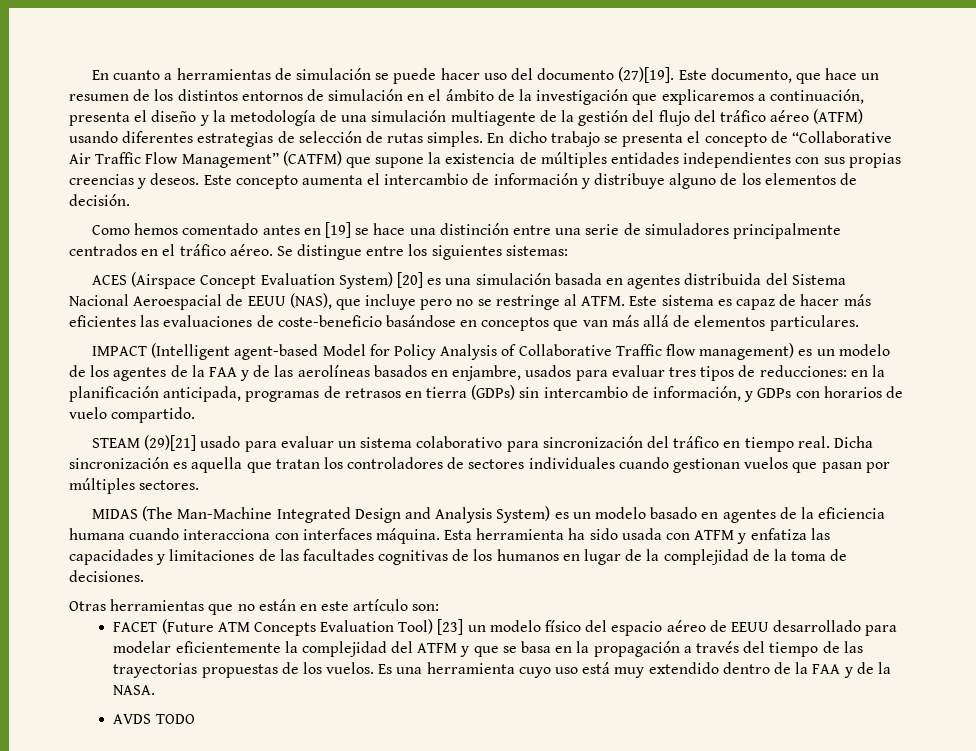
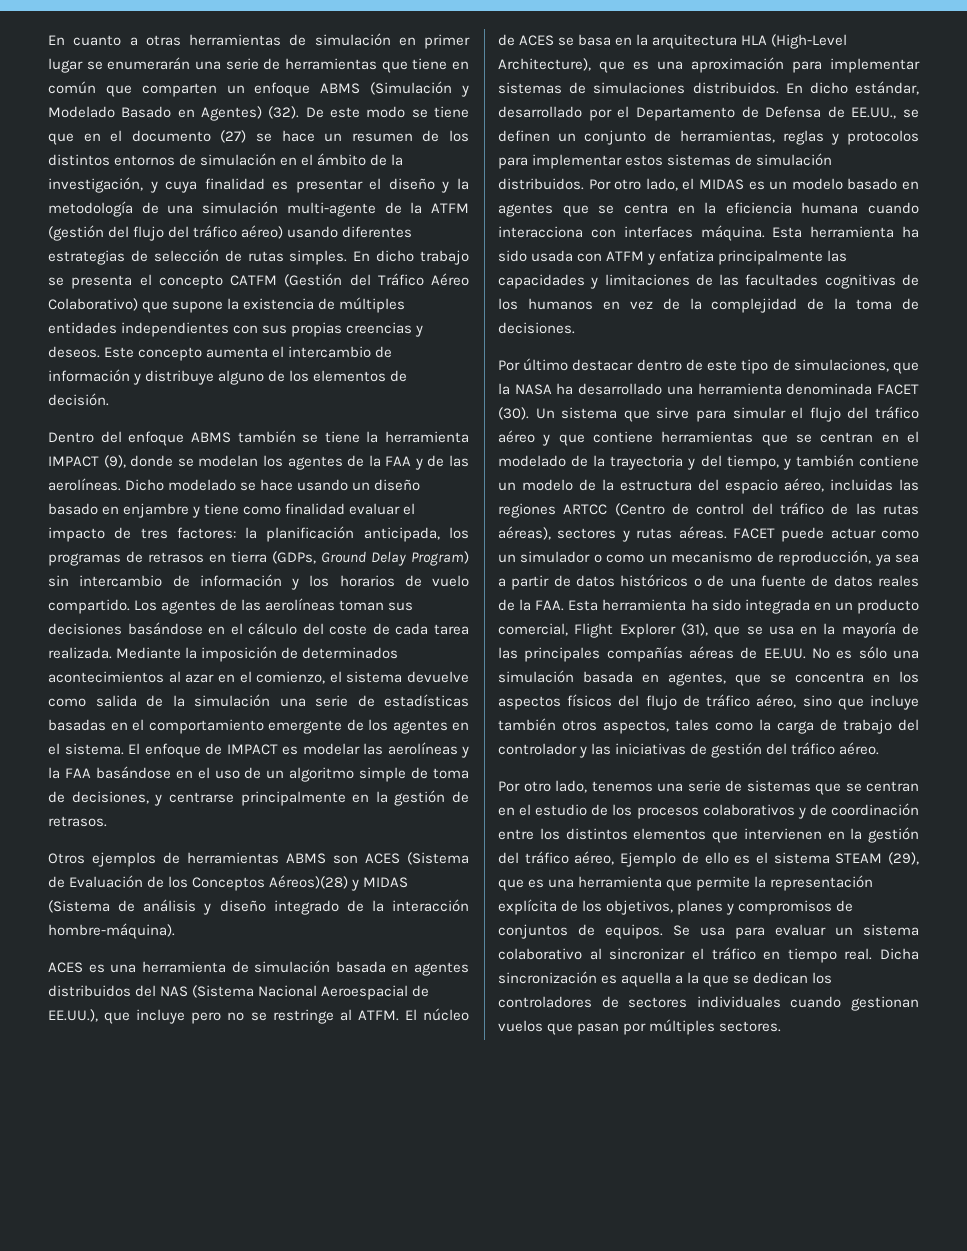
(173, 76) none -> [145,35,181,46] otras
[375,67,821,84] se puede hacer uso del documento (27)[19]. Este documento, que -> [398,34,470,49] [48,57,470,73] [48,81,470,97] [48,106,469,121] [48,130,272,145] en primer lugar se enumerarán una serie de herramientas que tiene en común que comparten un enfoque ABMS (Simulación y Modelado Basado en Agentes) (32). De este modo se tiene que en el documento (27) se
[536,89,864,105] [69,112,130,126] investigación que explicaremos a continuación, presenta -> [48,177,363,193] investigación, y cuya finalidad es presentar
[450,110,629,126] multiagente de la gestión -> [286,202,470,217] [48,225,104,241] multi-agente de la ATFM (gestión
[770,109,864,124] aéreo (ATFM) -> [241,225,284,239] aéreo)
[770,131,892,143] [69,151,342,168] de “Collaborative Air Traffic Flow Management” (CATFM) -> [230,273,469,287] [48,298,138,311] CATFM (Gestión del Tráfico Aéreo Colaborativo)
[92,222,841,239] [69,244,568,260] [92,272,846,289] Como hemos comentado antes en [19] se hace una distinción entre una serie de simuladores principalmente centrados en el tráfico aéreo. Se distingue entre los siguientes sistemas: // ACES (Airspace Concept Evaluation System) [20] es una simulación basada en agentes distribuida del Sistema -> [48,430,469,446] [48,455,469,470] [48,478,421,491] [48,503,416,518] [48,526,469,542] [48,551,469,566] [48,574,469,590] [48,598,414,614] [48,622,469,635] [48,646,399,662] [48,671,469,684] [48,694,469,707] [48,719,469,734] [48,742,469,758] [48,766,470,782] [48,790,469,806] [48,816,107,827] [48,852,469,867] [48,875,409,891] [48,899,469,915] [48,923,175,939] [48,960,469,976] [48,985,255,998] Dentro del enfoque ABMS también se tiene la herramienta IMPACT (9), donde se modelan los agentes de la FAA y de las aerolíneas. Dicho modelado se hace usando un diseño basado en enjambre y tiene como finalidad evaluar el impacto de tres factores: la planificación anticipada, los programas de retrasos en tierra (GDPs, Ground Delay Program) sin intercambio de información y los horarios de vuelo compartido. Los agentes de las aerolíneas toman sus decisiones basándose en el cálculo del coste de cada tarea realizada. Mediante la imposición de determinados acontecimientos al azar en el comienzo, el sistema devuelve como salida de la simulación una serie de estadísticas basadas en el comportamiento emergente de los agentes en el sistema. El enfoque de IMPACT es modelar las aerolíneas y la FAA basándose en el uso de un algoritmo simple de toma de decisiones, y centrarse principalmente en la gestión de retrasos. // Otros ejemplos de herramientas ABMS son ACES (Sistema de Evaluación de los Conceptos Aéreos)(28) y MIDAS (Sistema de análisis y diseño integrado de la interacción hombre-máquina). // ACES es una herramienta de simulación basada en agentes distribuidos del NAS (Sistema
[247,293,332,309] EEUU (NAS), -> [48,1009,98,1022] EE.UU.),
[629,294,871,310] [69,315,859,331] [92,343,890,360] [69,365,885,381] [69,385,903,402] [69,407,196,423] [92,435,873,452] [69,457,890,473] [69,478,200,494] [92,506,551,523] Este sistema es capaz de hacer más eficientes las evaluaciones de coste-beneficio basándose en conceptos que van más allá de elementos particulares. // IMPACT (Intelligent agent-based Model for Policy Analysis of Collaborative Traffic flow management) es un modelo de los agentes de la FAA y de las aerolíneas basados en enjambre, usados para evaluar tres tipos de reducciones: en la planificación anticipada, programas de retrasos en tierra (GDPs) sin intercambio de información, y GDPs con horarios de vuelo compartido. // STEAM (29)[21] usado para evaluar un sistema colaborativo para sincronización del tráfico en tiempo real. Dicha sincronización es aquella que tratan los controladores de sectores individuales cuando gestionan vuelos que pasan por múltiples sectores. // MIDAS (The Man-Machine Integrated Design and Analysis System) -> [404,1008,470,1021] [498,34,848,49] [498,57,920,73] [498,81,919,95] [498,106,919,121] [498,130,919,145] [498,153,833,169] [498,178,744,191] El núcleo de ACES se basa en la arquitectura HLA (High-Level Architecture), que es una aproximación para implementar sistemas de simulaciones distribuidos. En dicho estándar, desarrollado por el Departamento de Defensa de EE.UU., se definen un conjunto de herramientas, reglas y protocolos para implementar estos sistemas de simulación distribuidos. Por otro lado, el MIDAS
[779,507,797,519] de -> [562,203,695,217] que se centra en
(807, 534) none -> [718,250,824,265] principalmente
[584,549,622,565] lugar -> [629,301,653,310] vez
[69,599,440,615] [113,619,898,636] [113,641,863,657] [113,662,891,678] [113,685,156,695] [113,714,195,724] Otras herramientas que no están en este artículo son: // FACET (Future ATM Concepts Evaluation Tool) [23] un modelo físico del espacio aéreo de EEUU desarrollado para modelar eficientemente la complejidad del ATFM y que se basa en la propagación a través del tiempo de las trayectorias propuestas de los vuelos. Es una herramienta cuyo uso está muy extendido dentro de la FAA y de la NASA. // AVDS TODO -> [498,358,919,374] [498,383,919,395] [498,406,920,422] [498,430,919,446] [498,454,919,470] [498,478,919,494] [498,502,919,518] [498,526,919,542] [498,550,919,566] [498,574,919,590] [498,599,919,614] [498,622,919,638] [498,646,919,662] [498,670,919,686] [498,694,919,710] [498,718,919,734] [498,742,880,758] [498,780,919,795] [498,803,919,819] [498,827,919,843] [498,851,919,867] [498,875,874,891] [498,899,854,915] [498,924,919,939] [498,947,919,963] [498,971,833,987] [498,996,919,1011] [498,1019,782,1035] Por último destacar dentro de este tipo de simulaciones, que la NASA ha desarrollado una herramienta denominada FACET (30). Un sistema que sirve para simular el flujo del tráfico aéreo y que contiene herramientas que se centran en el modelado de la trayectoria y del tiempo, y también contiene un modelo de la estructura del espacio aéreo, incluidas las regiones ARTCC (Centro de control del tráfico de las rutas aéreas), sectores y rutas aéreas. FACET puede actuar como un simulador o como un mecanismo de reproducción, ya sea a partir de datos históricos o de una fuente de datos reales de la FAA. Esta herramienta ha sido integrada en un producto comercial, Flight Explorer (31), que se usa en la mayoría de las principales compañías aéreas de EE.UU. No es sólo una simulación basada en agentes, que se concentra en los aspectos físicos del flujo de tráfico aéreo, sino que incluye también otros aspectos, tales como la carga de trabajo del controlador y las iniciativas de gestión del tráfico aéreo. // Por otro lado, tenemos una serie de sistemas que se centran en el estudio de los procesos colaborativos y de coordinación entre los distintos elementos que intervienen en la gestión del tráfico aéreo, Ejemplo de ello es el sistema STEAM (29), que es una herramienta que permite la representación explícita de los objetivos, planes y compromisos de conjuntos de equipos. Se usa para evaluar un sistema colaborativo al sincronizar el tráfico en tiempo real. Dicha sincronización es aquella a la que se dedican los controladores de sectores individuales cuando gestionan vuelos que pasan por múltiples sectores.

